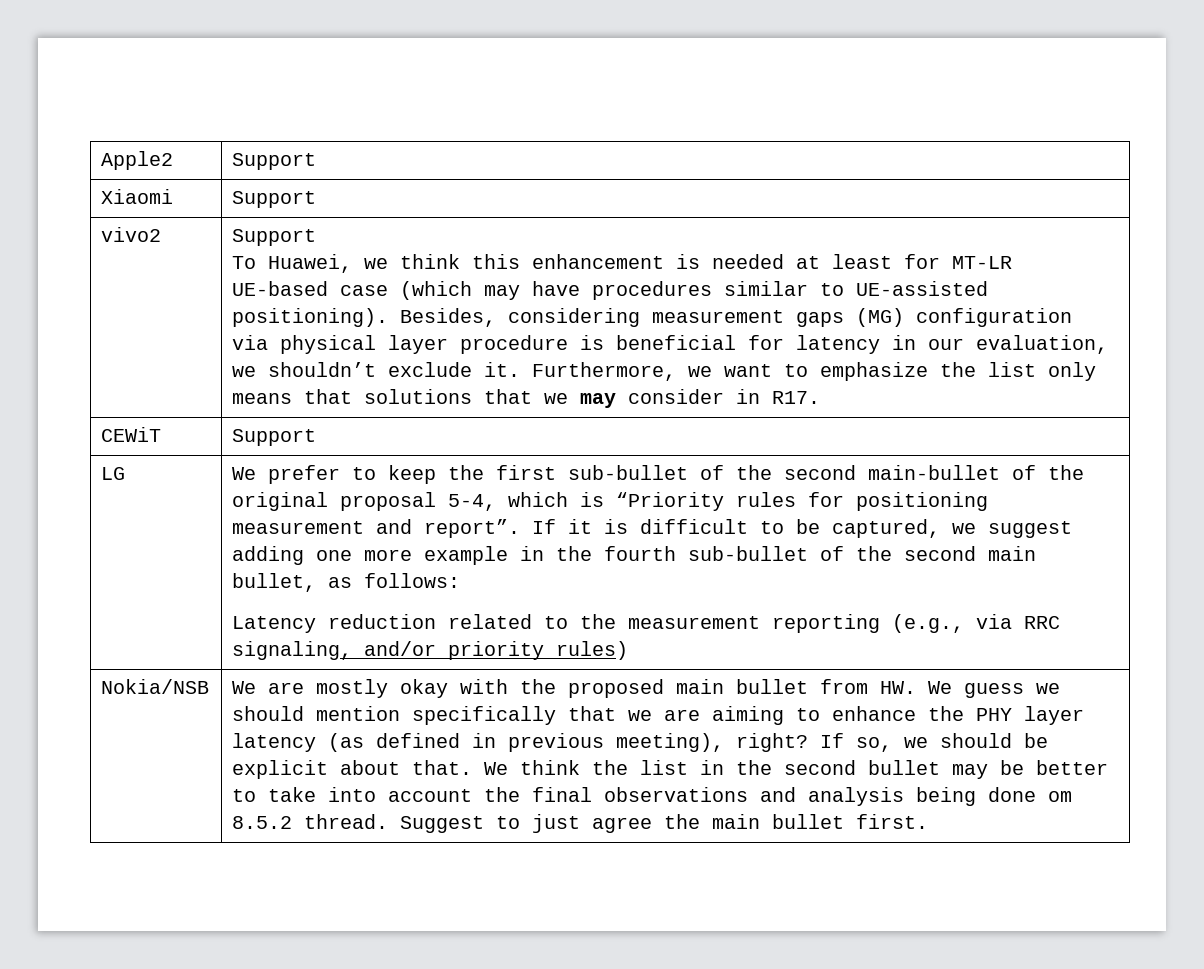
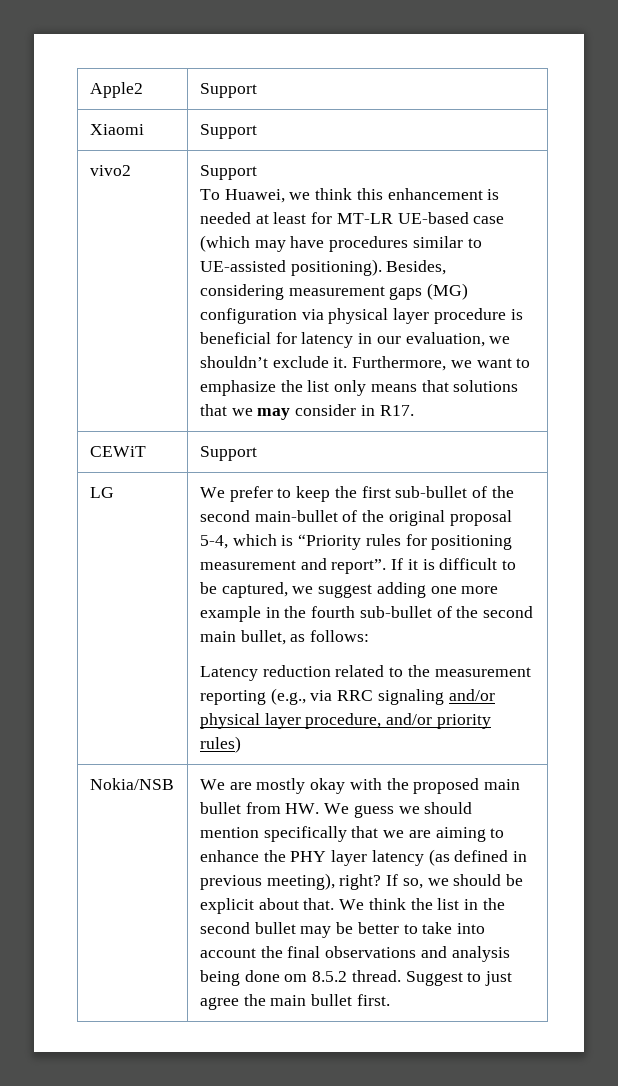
[232,641,353,660] signaling, -> [377,689,495,705] [199,713,382,729] signaling and/or physical layer procedure,

